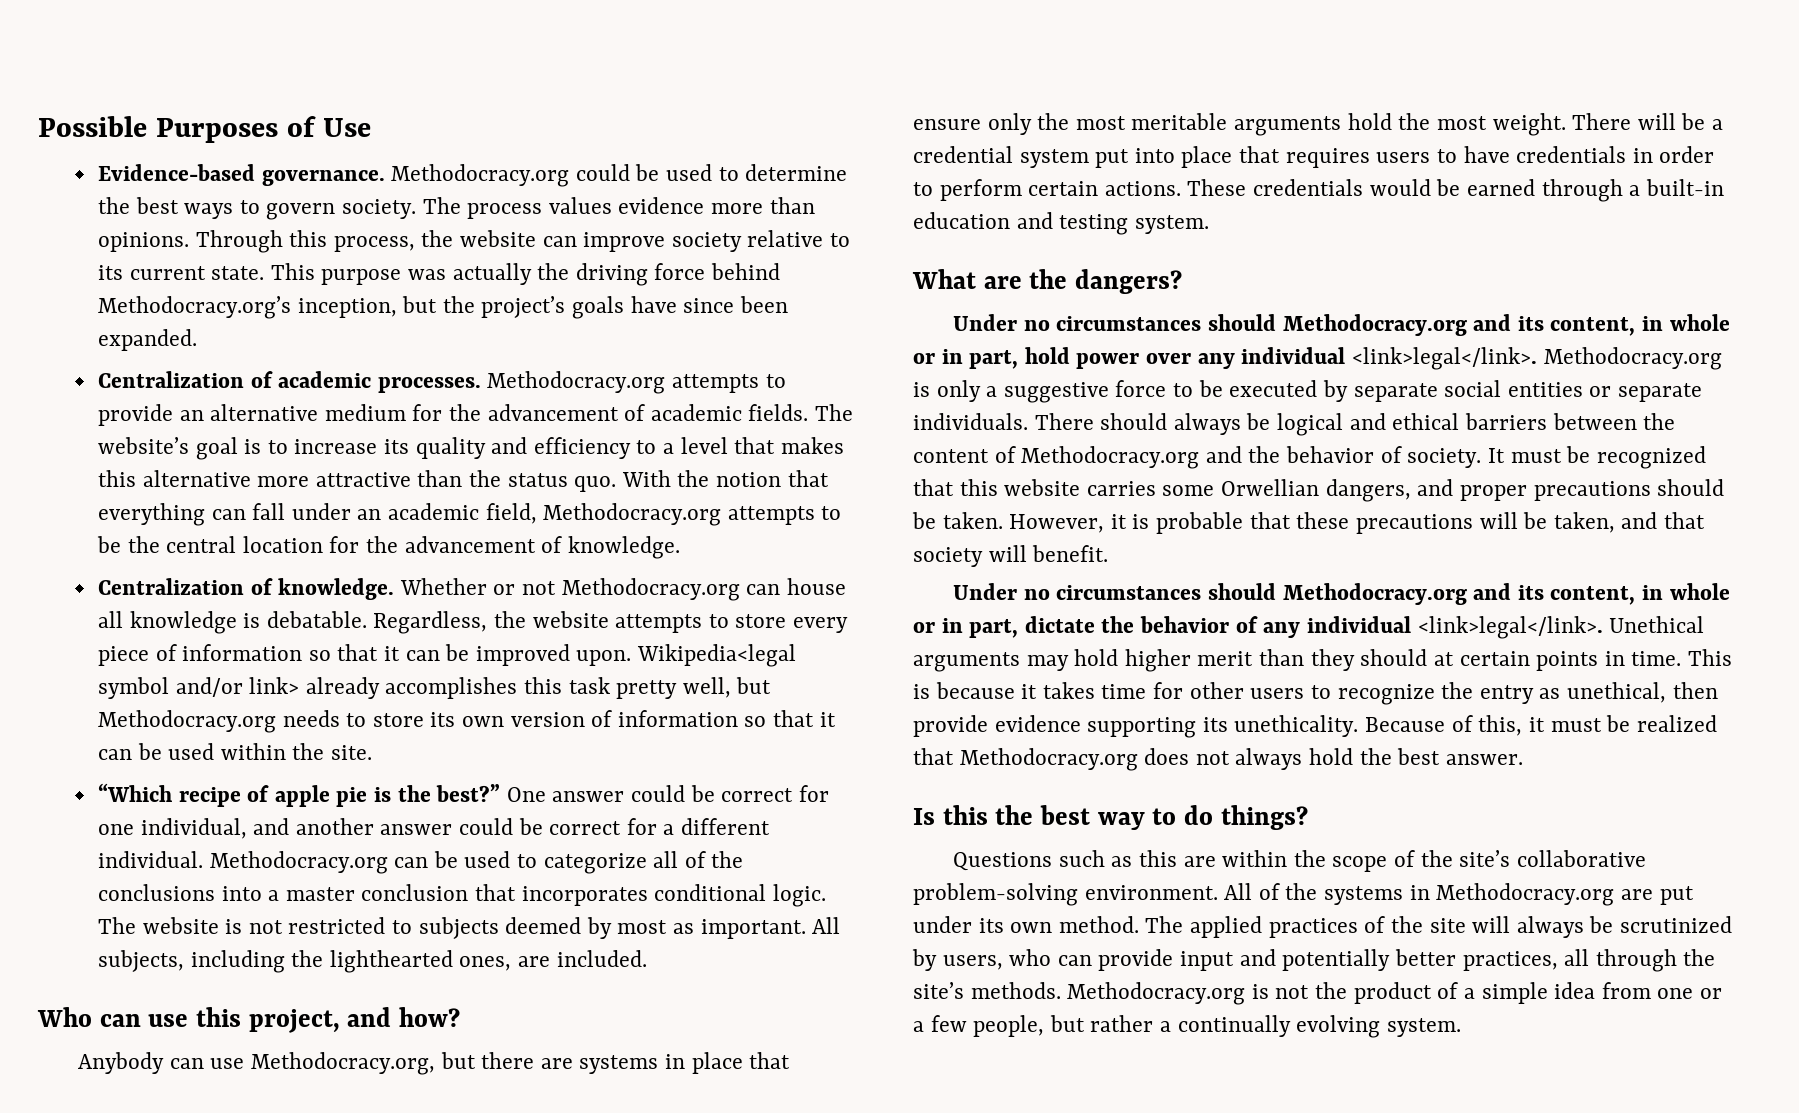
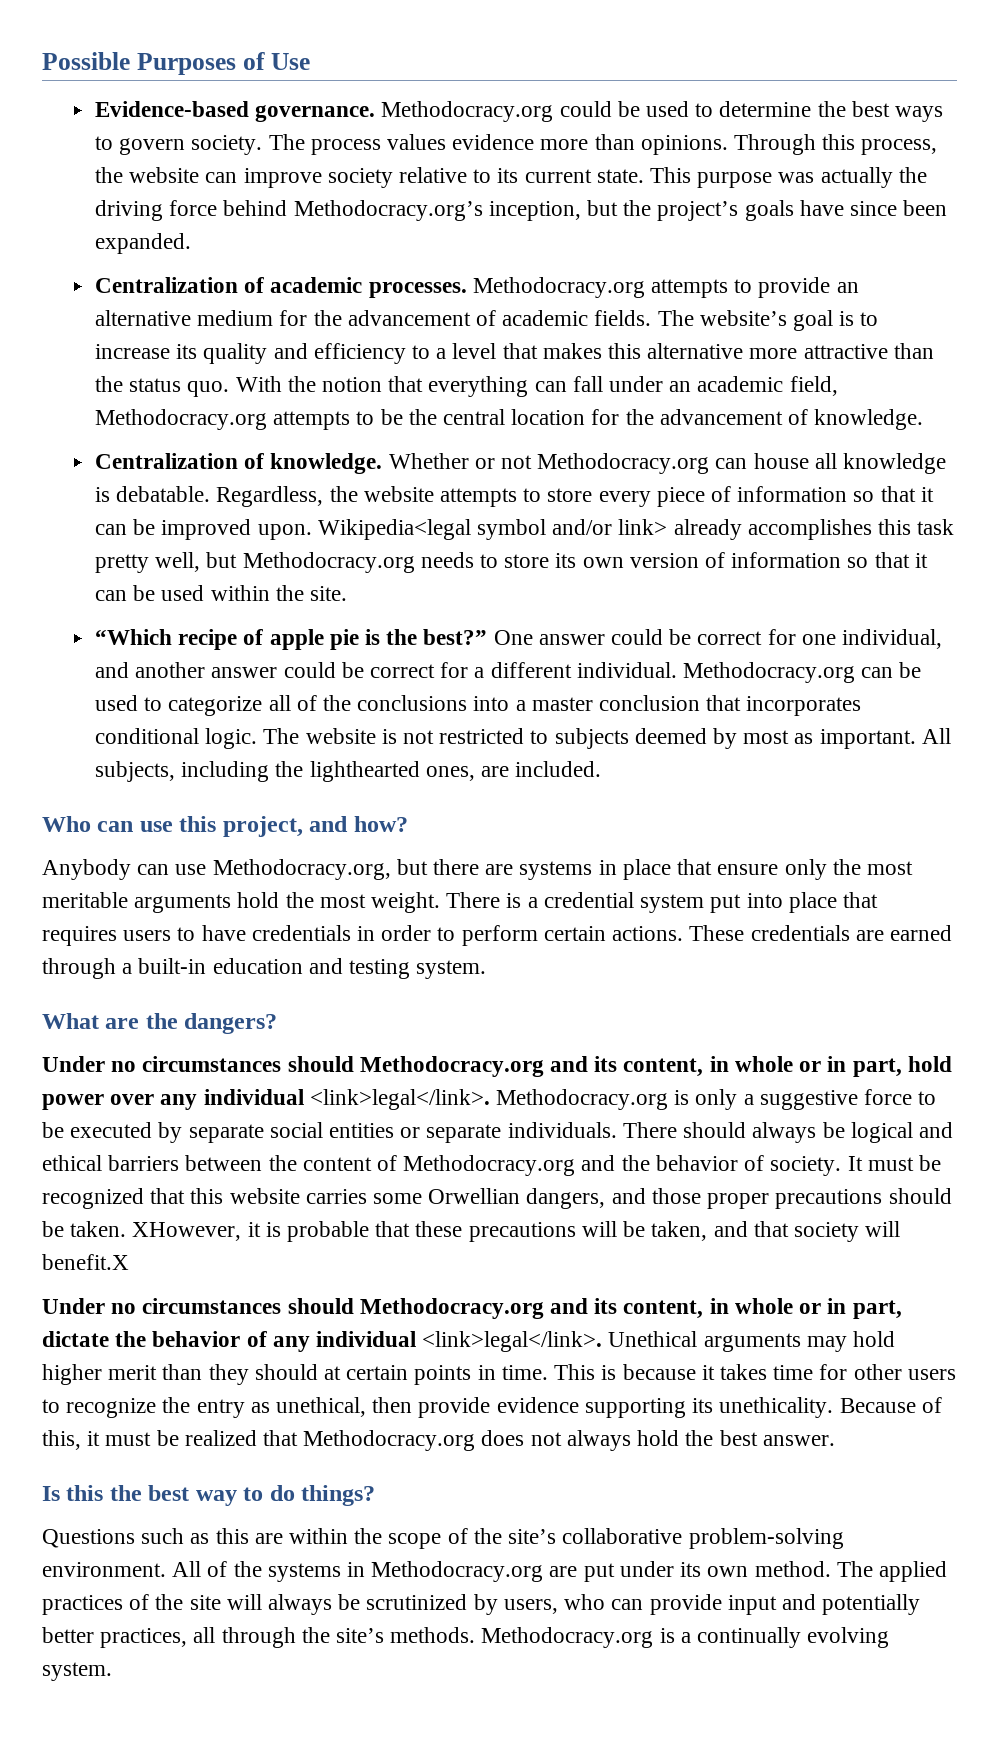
[1637,113,1706,130] will be -> [506,893,522,908] is
[1369,179,1461,196] would be -> [855,930,884,941] are
(1454, 487) none -> [651,1188,701,1204] those
[1009,514,1105,533] However, -> [132,1222,242,1241] XHowever,
[1032,545,1109,562] benefit. -> [42,1254,129,1270] benefit.X
[1275,982,1722,1004] [913,1015,1154,1037] not the product of a simple idea from one or a few people, but rather -> (675, 1635) none

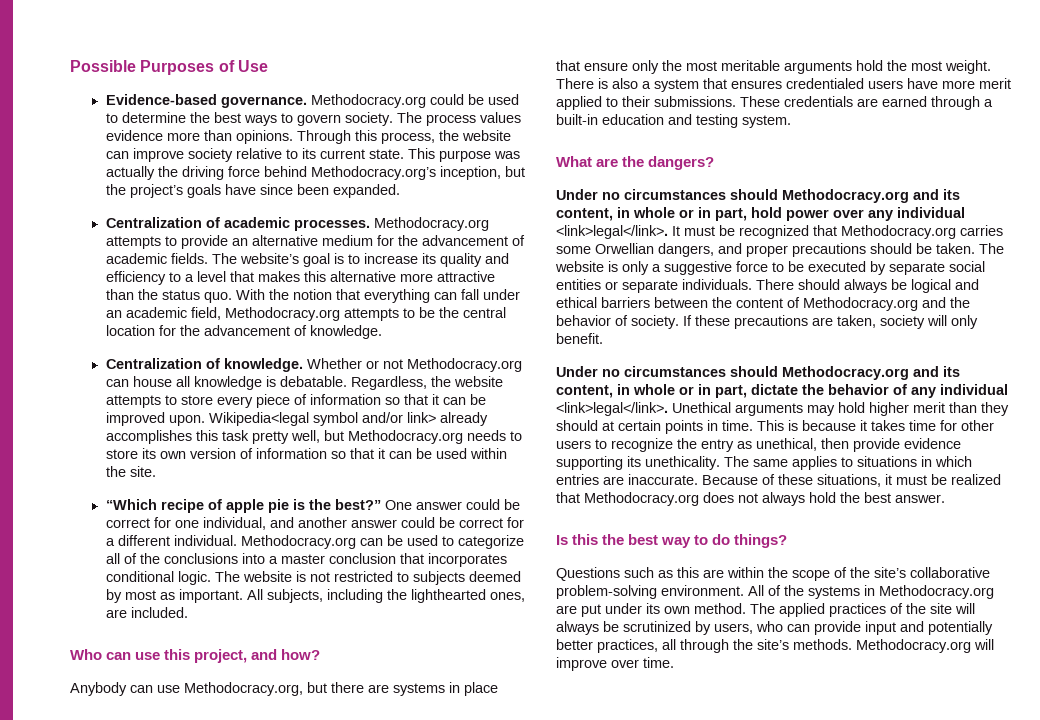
[527,892,878,913] [42,925,684,946] a credential system put into place that requires users to have credentials in order to perform certain actions. -> [612,78,1011,92] [556,96,736,110] also a system that ensures credentialed users have more merit applied to their submissions.
[496,1089,669,1110] Methodocracy.org -> [672,225,1003,239] [556,243,1004,257] [555,261,604,272] It must be recognized that Methodocracy.org carries some Orwellian dangers, and proper precautions should be taken. The website
[847,1155,941,1171] [42,1188,952,1209] [42,1221,901,1242] [42,1254,129,1270] It must be recognized that this website carries some Orwellian dangers, and those proper precautions should be taken. XHowever, it is probable that these precautions will be taken, and that society will benefit.X -> [683,315,978,329] [556,333,603,344] If these precautions are taken, society will only benefit.
[839,1397,942,1413] [42,1430,81,1450] Because of this, -> [724,456,972,470] [556,474,881,487] The same applies to situations in which entries are inaccurate. Because of these situations,
[659,1627,890,1648] [42,1662,112,1681] is a continually evolving system. -> [974,639,994,650] [556,657,674,671] will improve over time.

